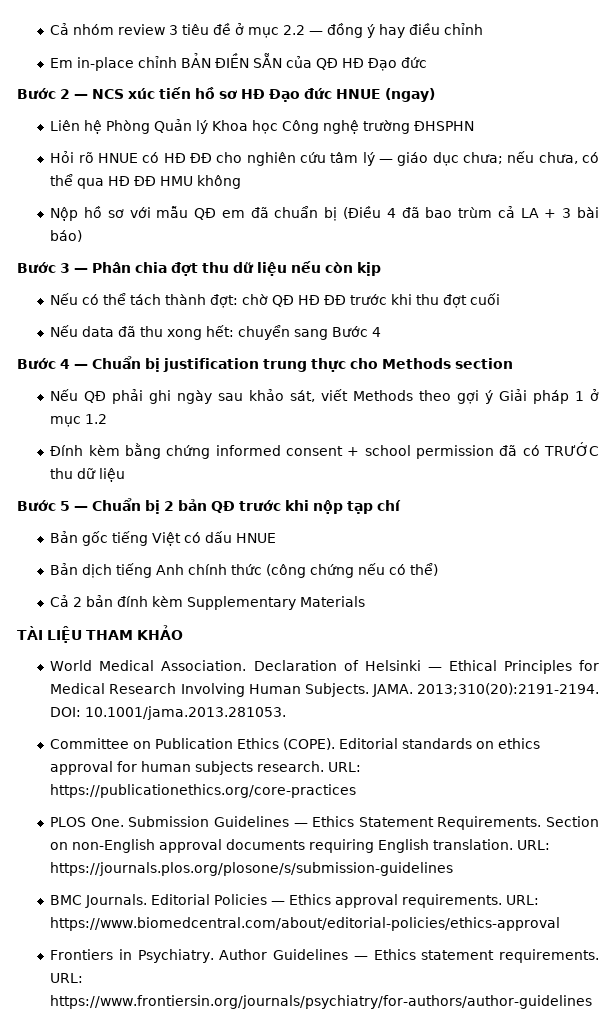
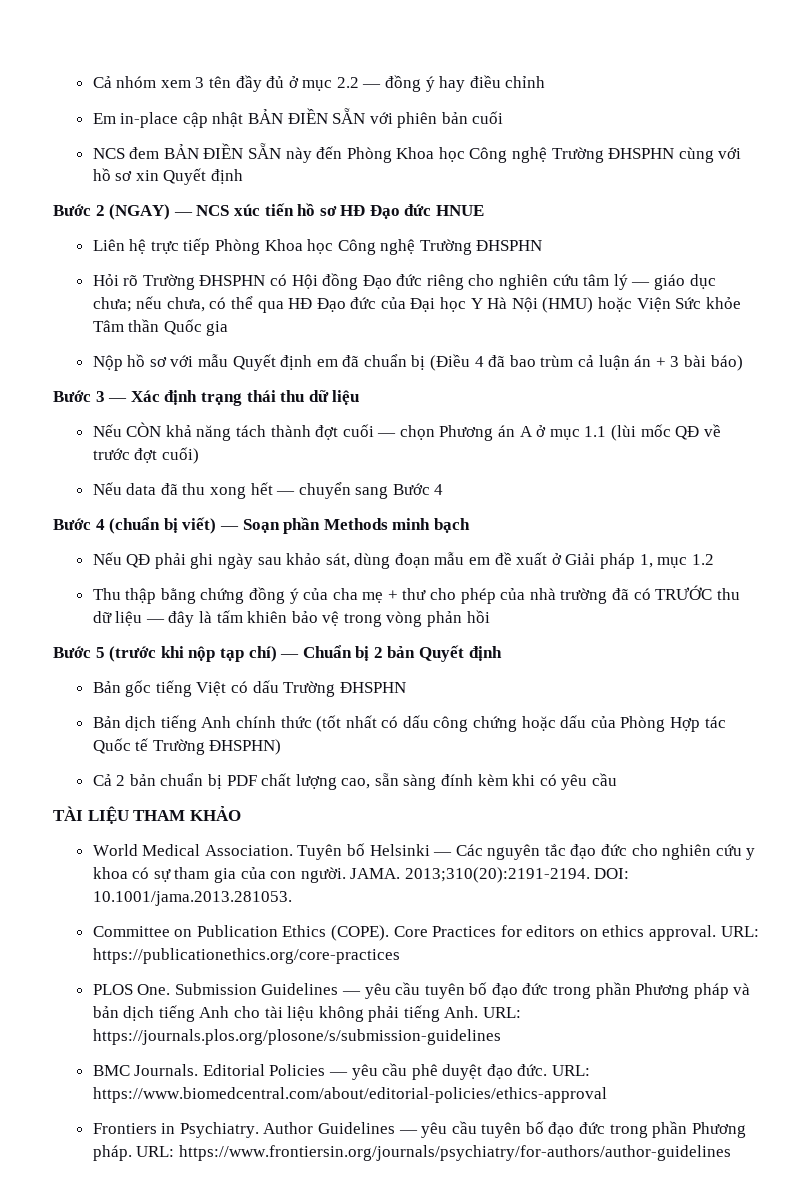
[118,23,232,35] review 3 tiêu đề -> [160,75,285,92] xem 3 tên đầy đủ
[138,53,428,71] chỉnh BẢN ĐIỀN SẴN của QĐ HĐ Đạo đức -> [182,108,504,128] [92,143,742,163] [92,168,243,185] cập nhật BẢN ĐIỀN SẴN với phiên bản cuối // NCS đem BẢN ĐIỀN SẴN này đến Phòng Khoa học Công nghệ Trường ĐHSPHN cùng với hồ sơ xin Quyết định
(70, 94) none -> [109,204,171,220] (NGAY)
[385,88,435,102] (ngay) -> (485, 210) none
[106,119,411,134] Phòng Quản lý Khoa học Công nghệ trường -> [150,238,472,255] trực tiếp Phòng Khoa học Công nghệ Trường
[97,152,212,163] HNUE có HĐ ĐĐ -> [142,273,464,290] Trường ĐHSPHN có Hội đồng Đạo đức riêng
[134,175,242,189] ĐĐ HMU không -> [316,297,741,313] [92,319,229,336] Đạo đức của Đại học Y Hà Nội (HMU) hoặc Viện Sức khỏe Tâm thần Quốc gia
[194,208,217,220] QĐ -> [232,354,313,371] Quyết định
[520,208,539,218] LA -> [598,355,652,370] luận án
[92,261,381,276] [50,293,501,308] Phân chia đợt thu dữ liệu nếu còn kịp // Nếu có thể tách thành đợt: chờ QĐ HĐ ĐĐ trước khi thu đợt cuối -> [130,390,360,406] [92,422,721,441] [92,447,199,464] Xác định trạng thái thu dữ liệu // Nếu CÒN khả năng tách thành đợt cuối — chọn Phương án A ở mục 1.1 (lùi mốc QĐ về trước đợt cuối)
[206,325,235,337] hết: -> [250,482,296,495] hết —
[74,356,513,372] — Chuẩn bị justification trung thực cho Methods section -> [109,517,470,534] (chuẩn bị viết) — Soạn phần Methods minh bạch
[321,389,599,404] [50,414,108,427] [50,443,494,459] viết Methods theo gợi ý Giải pháp 1 ở mục 1.2 // Đính kèm bằng chứng informed consent + school permission -> [354,552,714,569] [92,587,608,604] dùng đoạn mẫu em đề xuất ở Giải pháp 1, mục 1.2 // Thu thập bằng chứng đồng ý của cha mẹ + thư cho phép của nhà trường
[17,500,70,511] // Bước 5 -> [145,610,490,627] [53,646,277,662] — đây là tấm khiên bảo vệ trong vòng phản hồi // Bước 5 (trước khi nộp tạp chí)
[211,500,401,514] QĐ trước khi nộp tạp chí -> [419,645,502,662] Quyết định
[236,533,277,543] HNUE -> [283,681,406,697] Trường ĐHSPHN
[266,563,439,578] [50,595,366,610] (công chứng nếu có thể) // Cả 2 bản đính kèm Supplementary Materials -> [316,715,726,732] [92,738,282,755] [92,773,618,790] (tốt nhất có dấu công chứng hoặc dấu của Phòng Hợp tác Quốc tế Trường ĐHSPHN) // Cả 2 bản chuẩn bị PDF chất lượng cao, sẵn sàng đính kèm khi có yêu cầu
[253,660,599,674] [50,683,369,697] Declaration of Helsinki — Ethical Principles for Medical Research Involving Human Subjects. -> [297,843,756,860] [92,867,346,883] Tuyên bố Helsinki — Các nguyên tắc đạo đức cho nghiên cứu y khoa có sự tham gia của con người.
[339,738,541,749] [50,761,325,775] Editorial standards on ethics approval for human subjects research. -> [393,925,717,941] Core Practices for editors on ethics approval.
[312,816,599,830] [50,839,514,853] Ethics Statement Requirements. Section on non-English approval documents requiring English translation. -> [364,982,751,999] [92,1005,479,1022] yêu cầu tuyên bố đạo đức trong phần Phương pháp và bản dịch tiếng Anh cho tài liệu không phải tiếng Anh.
[289,894,503,908] Ethics approval requirements. -> [351,1063,548,1080] yêu cầu phê duyệt đạo đức.
[373,949,599,963] Ethics statement requirements. -> [421,1121,746,1138] [92,1145,132,1161] yêu cầu tuyên bố đạo đức trong phần Phương pháp.

